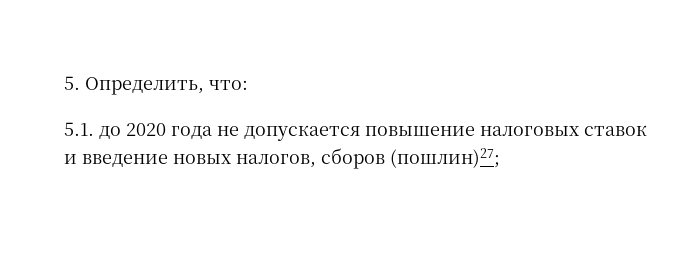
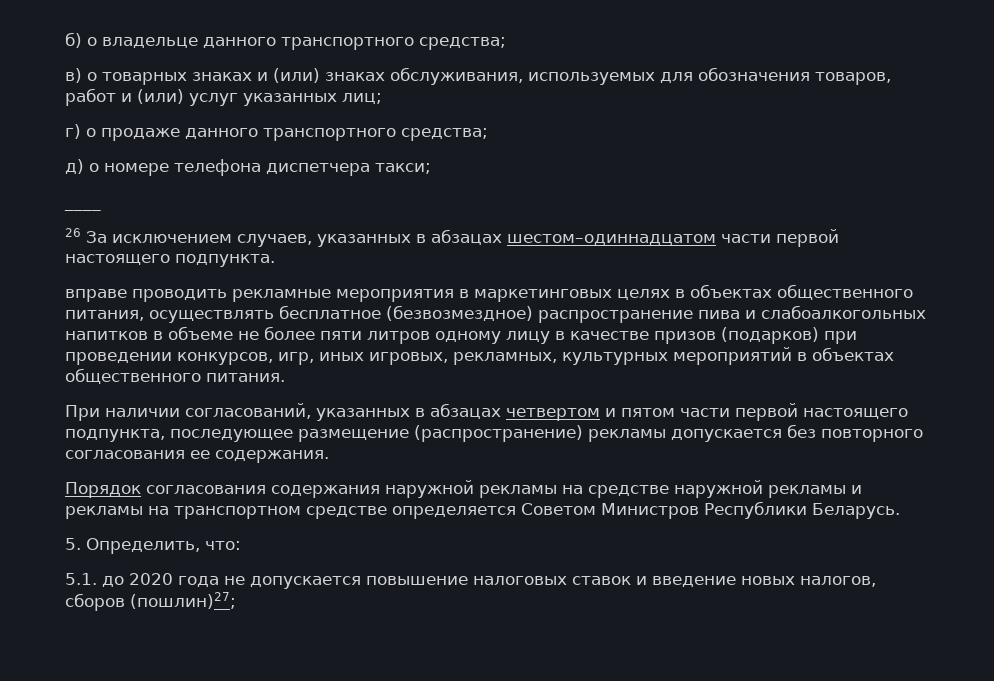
(64, 83) none -> [65,32,506,50] [65,67,891,85] [65,88,382,106] [65,124,488,141] [65,159,431,176] [64,207,101,211] [65,228,839,247] [65,254,275,267] [65,284,913,302] [65,305,926,323] [65,326,857,344] [65,347,894,365] [65,368,285,384] [65,403,908,421] [65,424,923,442] [65,450,329,463] [65,480,862,498] [65,501,900,519] б) о владельце данного транспортного средства; // в) о товарных знаках и (или) знаках обслуживания, используемых для обозначения товаров, работ и (или) услуг указанных лиц; // г) о продаже данного транспортного средства; // д) о номере телефона диспетчера такси; // ____ // 26 За исключением случаев, указанных в абзацах шестом–одиннадцатом части первой настоящего подпункта. // вправе проводить рекламные мероприятия в маркетинговых целях в объектах общественного питания, осуществлять бесплатное (безвозмездное) распространение пива и слабоалкогольных напитков в объеме не более пяти литров одному лицу в качестве призов (подарков) при проведении конкурсов, игр, иных игровых, рекламных, культурных мероприятий в объектах общественного питания. // При наличии согласований, указанных в абзацах четвертом и пятом части первой настоящего подпункта, последующее размещение (распространение) рекламы допускается без повторного согласования ее содержания. // Порядок согласования содержания наружной рекламы на средстве наружной рекламы и рекламы на транспортном средстве определяется Советом Министров Республики Беларусь. //

